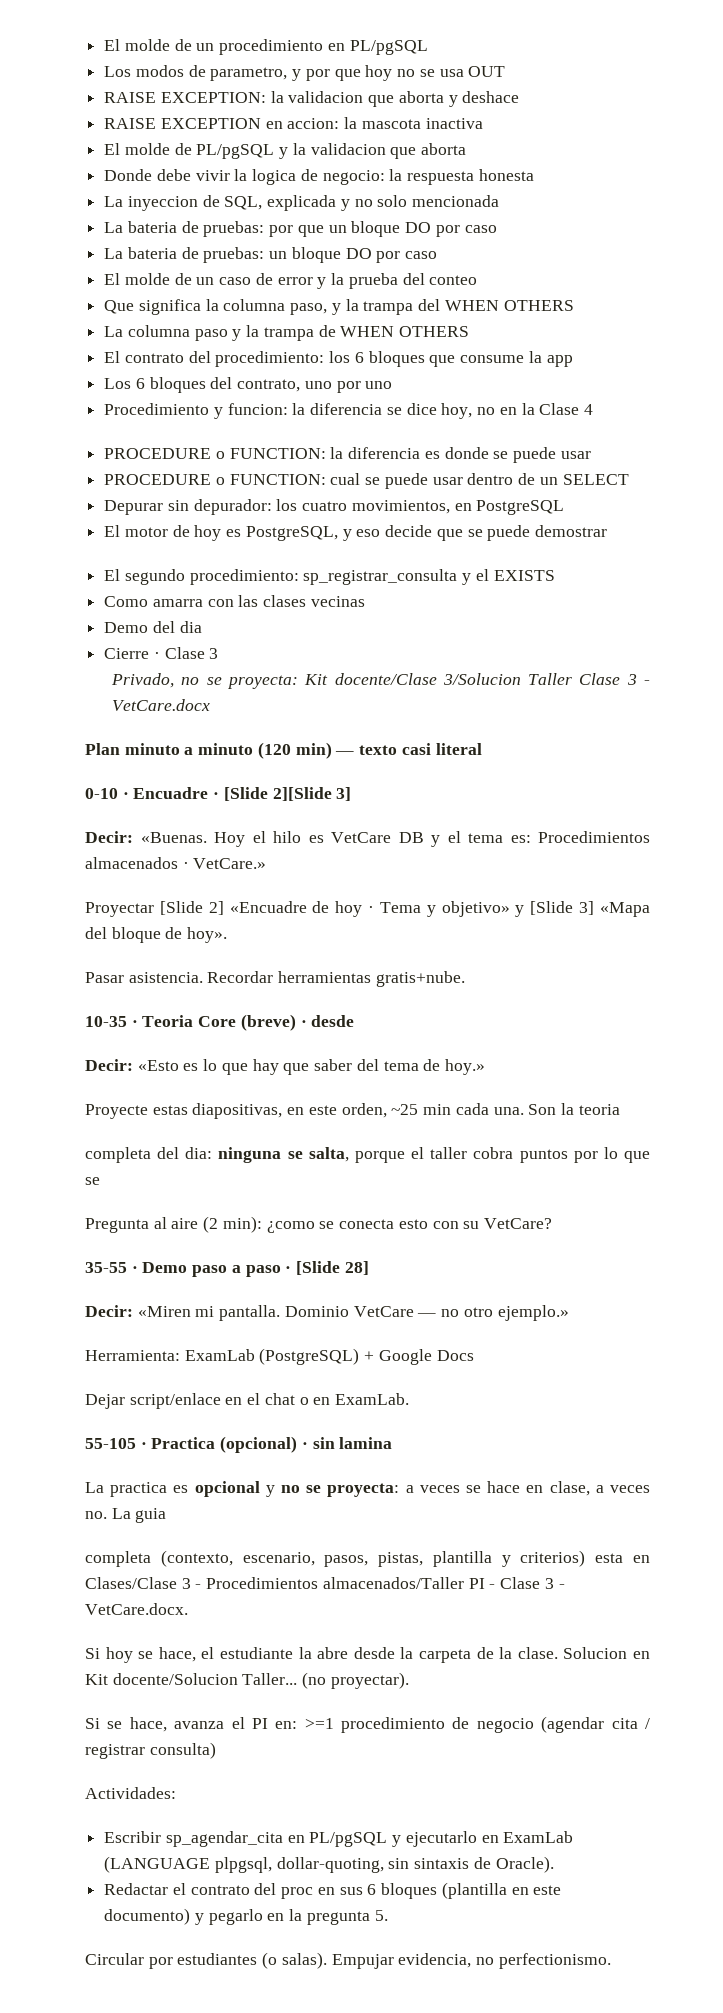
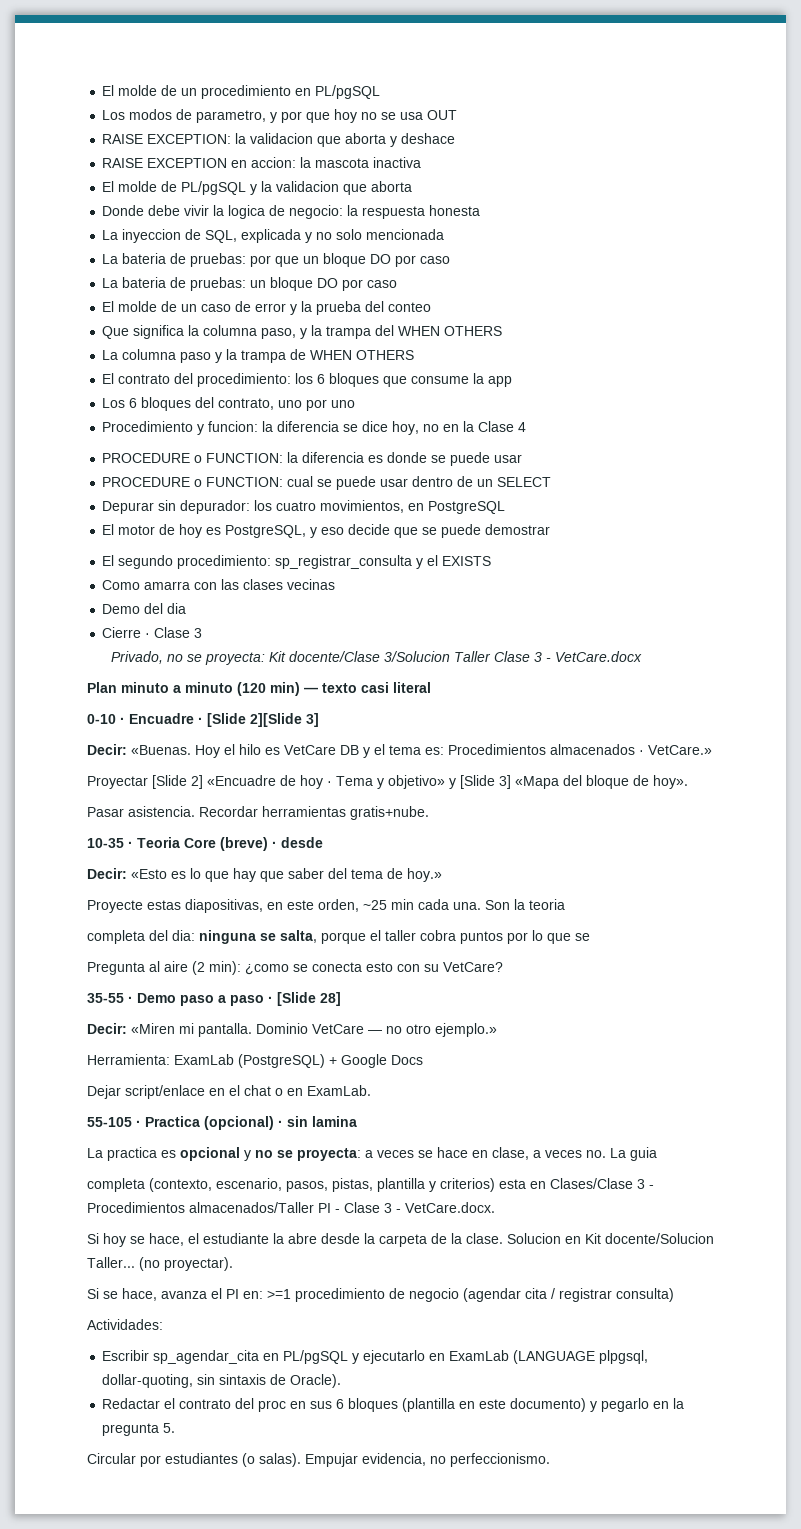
[498,1953,611,1969] perfectionismo. -> [450,1453,550,1467] perfeccionismo.

